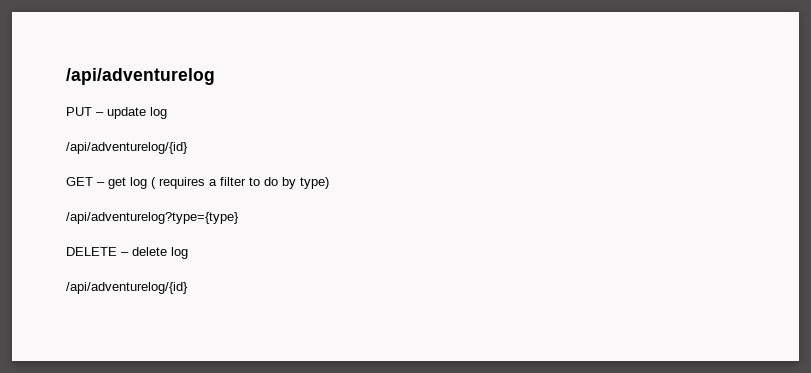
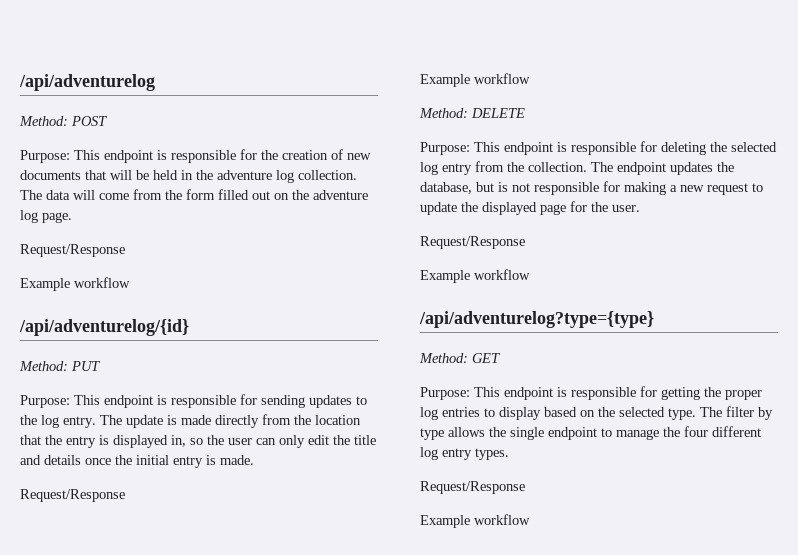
[66,107,167,119] [66,142,188,154] [66,177,329,189] [66,212,239,224] [66,247,188,259] [66,282,188,294] PUT – update log // /api/adventurelog/{id} // GET – get log ( requires a filter to do by type) // /api/adventurelog?type={type} // DELETE – delete log // /api/adventurelog/{id} -> [19,116,107,126] [20,149,371,163] [20,170,357,183] [20,189,368,200] [20,210,72,223] [20,244,125,257] [20,277,130,291] [19,319,189,336] [19,361,100,371] [20,394,367,408] [20,414,361,428] [20,435,376,448] [20,455,254,468] [20,489,125,502] [420,73,530,87] [419,108,525,118] [420,141,777,155] [420,161,734,175] [420,181,763,195] [420,201,640,215] [420,236,525,249] [420,269,530,283] [419,311,654,328] [419,353,500,363] [420,386,762,400] [420,406,773,420] [420,426,761,440] [420,447,509,460] [420,481,525,494] [420,514,530,528] Method: POST // Purpose: This endpoint is responsible for the creation of new documents that will be held in the adventure log collection. The data will come from the form filled out on the adventure log page. // Request/Response // Example workflow // /api/adventurelog/{id} // Method: PUT // Purpose: This endpoint is responsible for sending updates to the log entry. The update is made directly from the location that the entry is displayed in, so the user can only edit the title and details once the initial entry is made. // Request/Response // Example workflow // Method: DELETE // Purpose: This endpoint is responsible for deleting the selected log entry from the collection. The endpoint updates the database, but is not responsible for making a new request to update the displayed page for the user. // Request/Response // Example workflow // /api/adventurelog?type={type} // Method: GET // Purpose: This endpoint is responsible for getting the proper log entries to display based on the selected type. The filter by type allows the single endpoint to manage the four different log entry types. // Request/Response // Example workflow

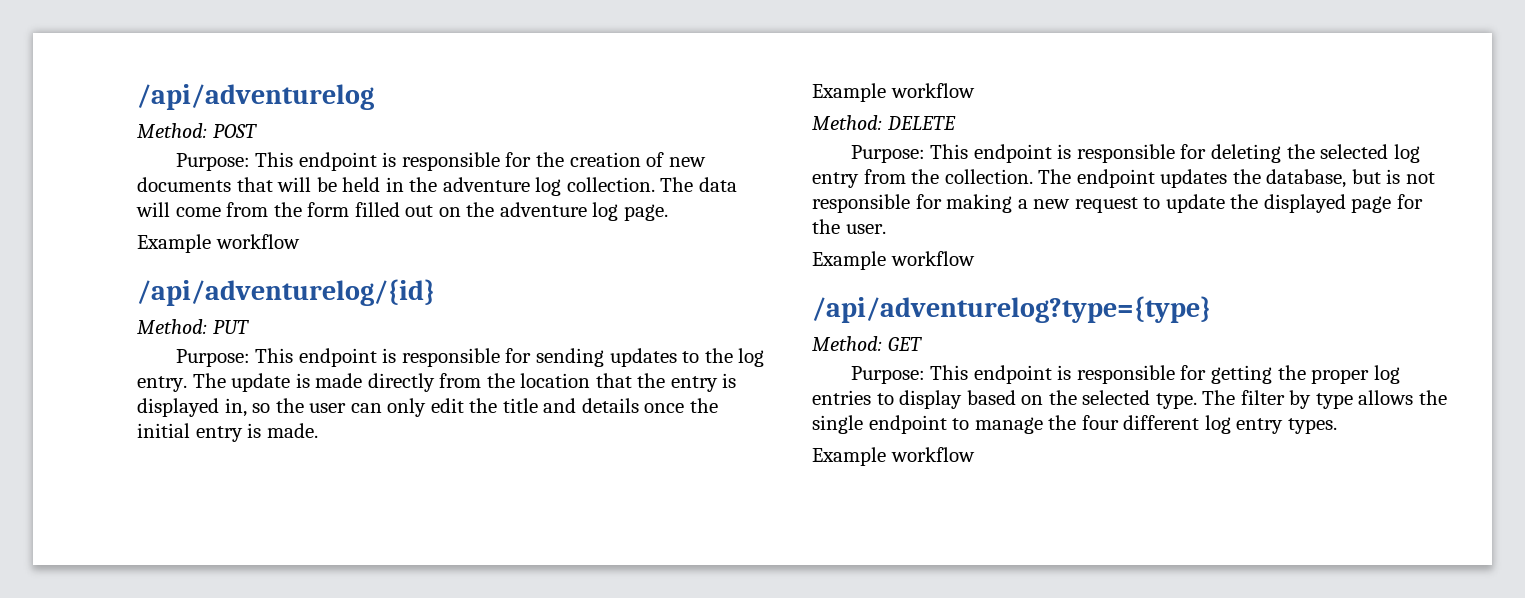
[20,244,125,257] // Request/Response -> (668, 212) none
[20,489,125,502] // Request/Response -> (318, 430) none
[420,236,525,249] // Request/Response -> (886, 229) none
[420,481,525,494] // Request/Response -> (1337, 426) none

